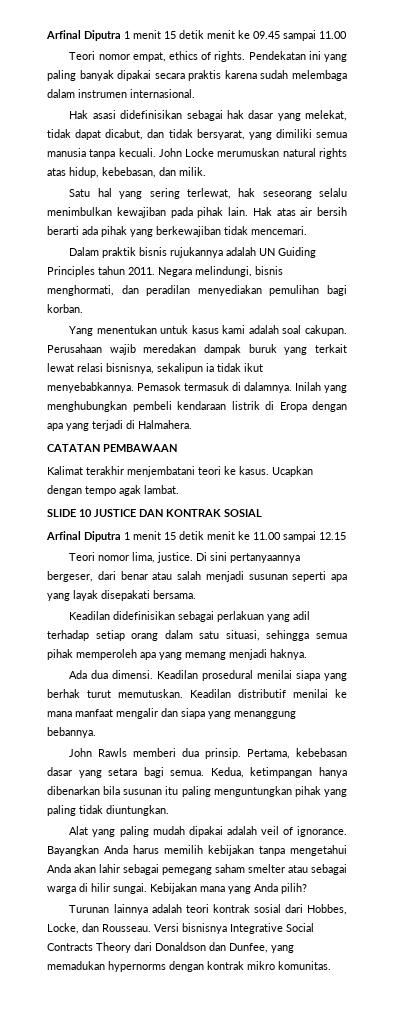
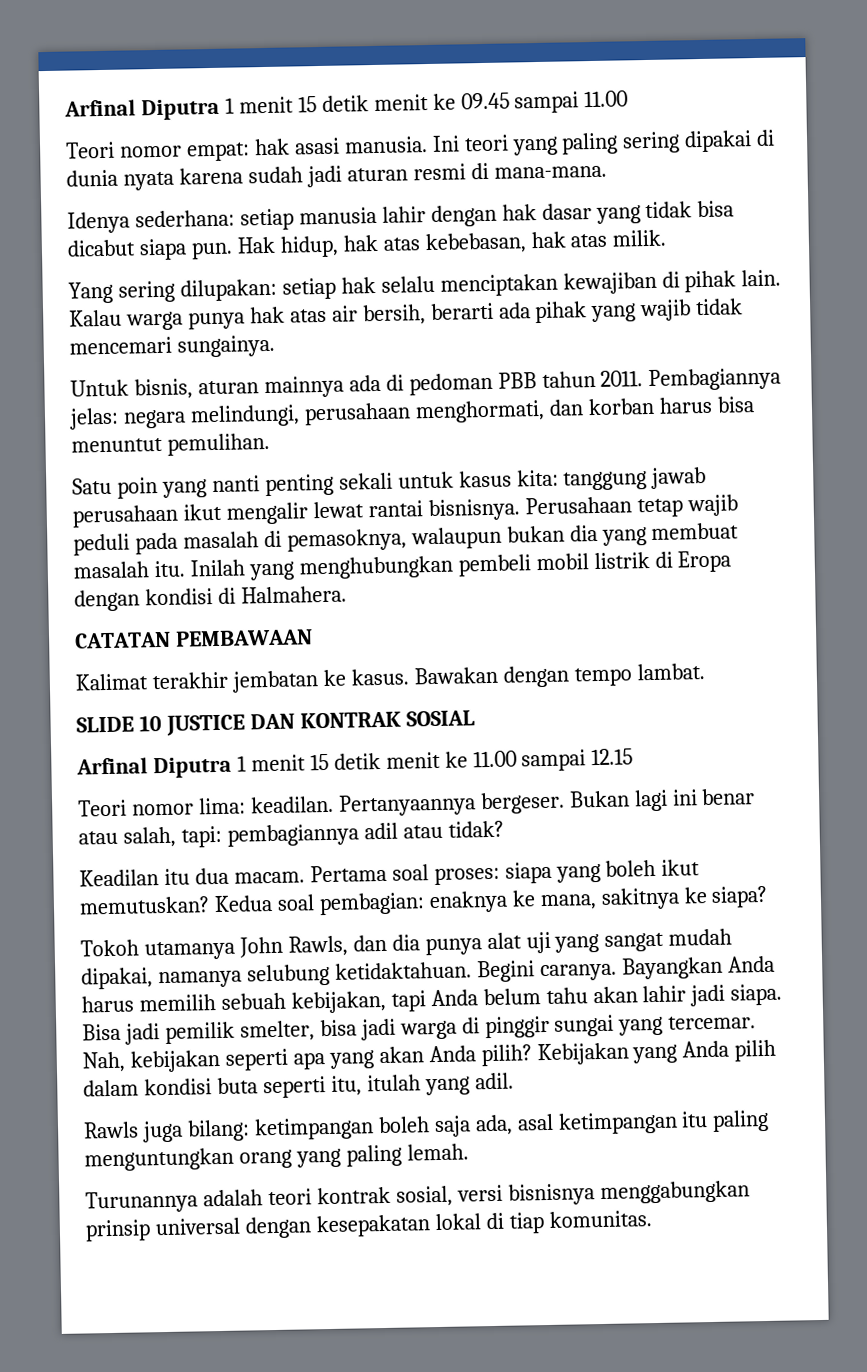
[132,51,347,62] [47,70,348,81] [47,89,195,98] [69,110,348,121] [47,129,347,140] [47,148,347,159] [47,167,206,178] [69,188,347,199] [47,207,272,218] empat, ethics of rights. Pendekatan ini yang paling banyak dipakai secara praktis karena sudah melembaga dalam instrumen internasional. // Hak asasi didefinisikan sebagai hak dasar yang melekat, tidak dapat dicabut, dan tidak bersyarat, yang dimiliki semua manusia tanpa kecuali. John Locke merumuskan natural rights atas hidup, kebebasan, dan milik. // Satu hal yang sering terlewat, hak seseorang selalu menimbulkan kewajiban pada pihak lain. Hak -> [186,129,776,162] [66,162,607,191] [67,200,735,234] [67,229,667,261] [68,269,782,304] [69,306,285,331] empat: hak asasi manusia. Ini teori yang paling sering dipakai di dunia nyata karena sudah jadi aturan resmi di mana-mana. // Idenya sederhana: setiap manusia lahir dengan hak dasar yang tidak bisa dicabut siapa pun. Hak hidup, hak atas kebebasan, hak atas milik. // Yang sering dilupakan: setiap hak selalu menciptakan kewajiban di pihak lain. Kalau warga punya hak
[317,207,347,216] bersih -> [362,304,426,326] bersih,
[156,226,307,237] [69,247,317,258] [47,266,283,277] [47,285,347,296] [47,304,83,313] [69,325,348,336] [47,344,347,355] [47,363,263,374] [47,382,292,393] berkewajiban tidak mencemari. // Dalam praktik bisnis rujukannya adalah UN Guiding Principles tahun 2011. Negara melindungi, bisnis menghormati, dan peradilan menyediakan pemulihan bagi korban. // Yang menentukan untuk kasus kami adalah soal cakupan. Perusahaan wajib meredakan dampak buruk yang terkait lewat relasi bisnisnya, sekalipun ia tidak ikut menyebabkannya. Pemasok termasuk di dalamnya. -> [639,298,744,322] [69,334,275,358] [70,367,782,400] [69,396,755,430] [71,432,270,456] [72,466,707,499] [72,494,738,528] [73,522,740,556] [73,560,185,579] wajib tidak mencemari sungainya. // Untuk bisnis, aturan mainnya ada di pedoman PBB tahun 2011. Pembagiannya jelas: negara melindungi, perusahaan menghormati, dan korban harus bisa menuntut pemulihan. // Satu poin yang nanti penting sekali untuk kasus kita: tanggung jawab perusahaan ikut mengalir lewat rantai bisnisnya. Perusahaan tetap wajib peduli pada masalah di pemasoknya, walaupun bukan dia yang membuat masalah itu.
[177,401,226,410] kendaraan -> [535,553,589,571] mobil
[47,420,123,431] apa yang terjadi -> [144,588,213,606] kondisi
[127,466,221,477] menjembatani teori -> [231,670,319,693] jembatan
[272,466,313,477] Ucapkan -> [413,666,498,685] Bawakan
[119,485,141,496] agak -> (633, 677) none
[132,552,301,563] [47,571,347,582] [47,590,196,601] [69,611,311,622] [47,630,347,641] [47,649,307,660] [69,670,348,681] [47,689,347,698] [47,708,296,719] [47,727,96,738] [69,748,348,759] [47,767,347,778] [47,786,347,797] [47,805,169,816] [69,826,347,837] [47,845,347,856] [47,864,347,875] [47,883,307,894] [69,904,347,915] [47,923,314,934] [47,942,294,953] [47,961,275,972] lima, justice. Di sini pertanyaannya bergeser, dari benar atau salah menjadi susunan seperti apa yang layak disepakati bersama. // Keadilan didefinisikan sebagai perlakuan yang adil terhadap setiap orang dalam satu situasi, sehingga semua pihak memperoleh apa yang memang menjadi haknya. // Ada dua dimensi. Keadilan prosedural menilai siapa yang berhak turut memutuskan. Keadilan distributif menilai ke mana manfaat mengalir dan siapa yang menanggung bebannya. // John Rawls memberi dua prinsip. Pertama, kebebasan dasar yang setara bagi semua. Kedua, ketimpangan hanya dibenarkan bila susunan itu paling menguntungkan pihak yang paling tidak diuntungkan. // Alat yang paling mudah dipakai adalah veil of ignorance. Bayangkan Anda harus memilih kebijakan tanpa mengetahui Anda akan lahir sebagai pemegang saham smelter atau sebagai warga di hilir sungai. Kebijakan mana yang Anda pilih? // Turunan lainnya adalah teori kontrak sosial dari Hobbes, Locke, dan Rousseau. Versi bisnisnya Integrative Social Contracts Theory dari Donaldson dan Dunfee, yang memadukan hypernorms dengan kontrak mikro -> [198,788,756,817] [78,820,504,848] [79,859,701,887] [79,885,769,916] [80,928,733,961] [81,955,775,990] [81,983,783,1014] [82,1014,757,1045] [82,1039,777,1073] [83,1072,514,1099] [83,1109,770,1143] [84,1143,469,1172] [85,1180,750,1214] [85,1212,545,1242] lima: keadilan. Pertanyaannya bergeser. Bukan lagi ini benar atau salah, tapi: pembagiannya adil atau tidak? // Keadilan itu dua macam. Pertama soal proses: siapa yang boleh ikut memutuskan? Kedua soal pembagian: enaknya ke mana, sakitnya ke siapa? // Tokoh utamanya John Rawls, dan dia punya alat uji yang sangat mudah dipakai, namanya selubung ketidaktahuan. Begini caranya. Bayangkan Anda harus memilih sebuah kebijakan, tapi Anda belum tahu akan lahir jadi siapa. Bisa jadi pemilik smelter, bisa jadi warga di pinggir sungai yang tercemar. Nah, kebijakan seperti apa yang akan Anda pilih? Kebijakan yang Anda pilih dalam kondisi buta seperti itu, itulah yang adil. // Rawls juga bilang: ketimpangan boleh saja ada, asal ketimpangan itu paling menguntungkan orang yang paling lemah. // Turunannya adalah teori kontrak sosial, versi bisnisnya menggabungkan prinsip universal dengan kesepakatan lokal di tiap

